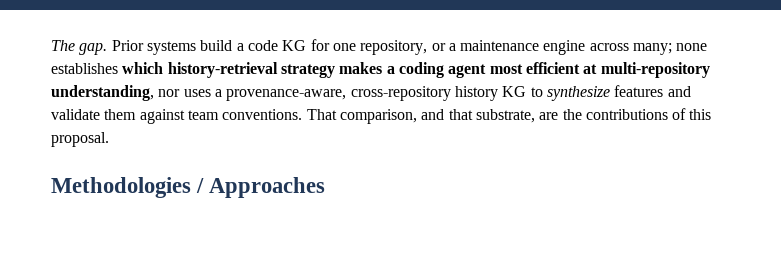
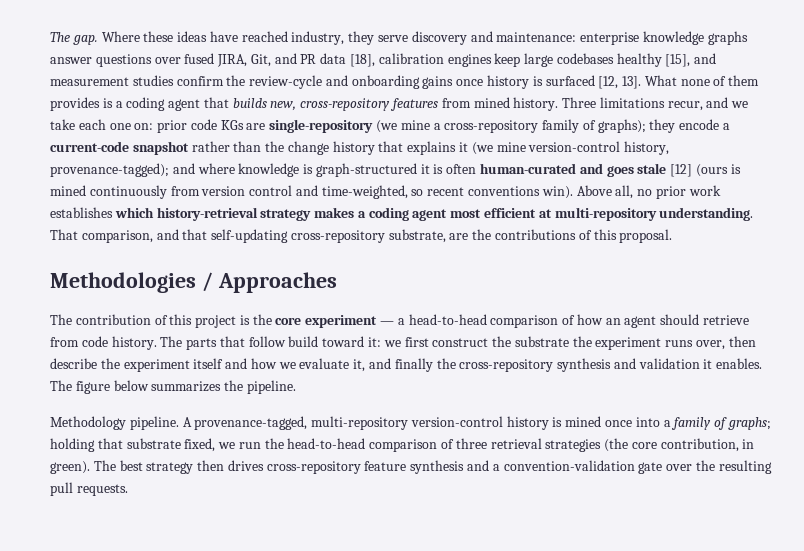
[111,39,708,55] Prior systems build a code KG for one repository, or a maintenance engine across many; none -> [101,31,748,45] [50,53,717,67] [50,75,760,89] [50,97,749,111] [50,119,731,133] [50,141,670,155] [50,163,741,177] [50,185,721,199] Where these ideas have reached industry, they serve discovery and maintenance: enterprise knowledge graphs answer questions over fused JIRA, Git, and PR data [18], calibration engines keep large codebases healthy [15], and measurement studies confirm the review-cycle and onboarding gains once history is surfaced [12, 13]. What none of them provides is a coding agent that builds new, cross-repository features from mined history. Three limitations recur, and we take each one on: prior code KGs are single-repository (we mine a cross-repository family of graphs); they encode a current-code snapshot rather than the change history that explains it (we mine version-control history, provenance-tagged); and where knowledge is graph-structured it is often human-curated and goes stale [12] (ours is mined continuously from version control and time-weighted, so recent conventions win). Above all, no prior work
[51,85,691,101] [51,109,303,124] understanding, nor uses a provenance-aware, cross-repository history KG to synthesize features and validate them against team conventions. -> [659,207,754,221] understanding.
(473, 114) none -> [211,229,385,243] self-updating cross-repository
(326, 187) none -> [50,314,750,328] [50,336,756,350] [50,358,763,372] [50,380,296,394] [50,416,771,430] [50,438,755,452] [50,460,772,474] [50,482,128,496] // The contribution of this project is the core experiment — a head-to-head comparison of how an agent should retrieve from code history. The parts that follow build toward it: we first construct the substrate the experiment runs over, then describe the experiment itself and how we evaluate it, and finally the cross-repository synthesis and validation it enables. The figure below summarizes the pipeline. // Methodology pipeline. A provenance-tagged, multi-repository version-control history is mined once into a family of graphs; holding that substrate fixed, we run the head-to-head comparison of three retrieval strategies (the core contribution, in green). The best strategy then drives cross-repository feature synthesis and a convention-validation gate over the resulting pull requests.

